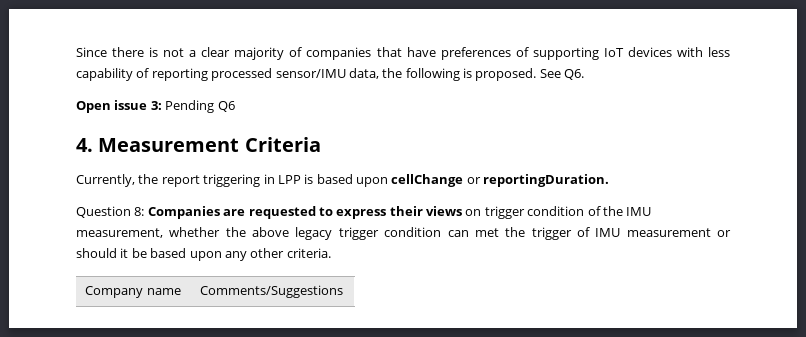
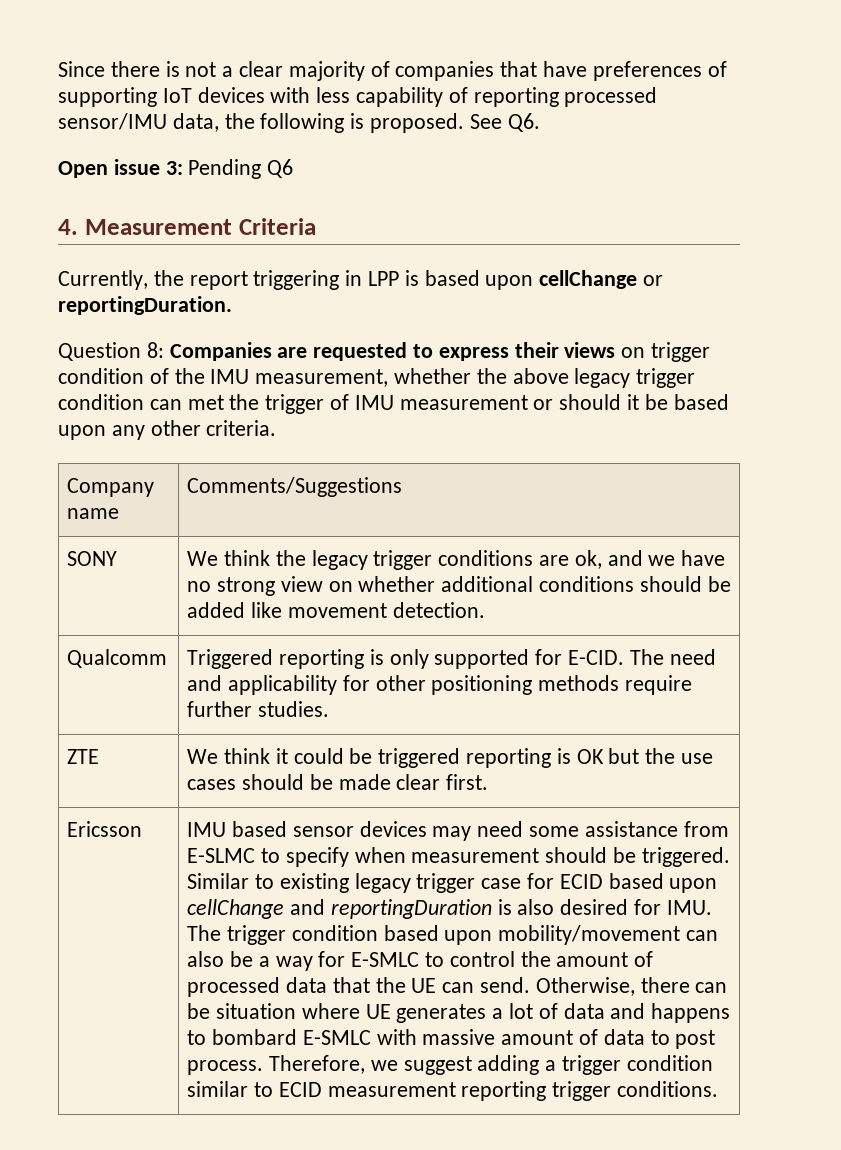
(344, 291) none -> [67,551,118,566] [187,550,726,570] [187,576,731,596] [187,602,485,618] [67,649,168,668] [187,649,716,669] [187,675,692,695] [187,701,329,717] [67,749,100,764] [187,748,713,768] [187,774,489,790] [67,821,143,837] [187,821,729,841] [187,847,730,867] [187,873,718,893] [187,899,712,919] [187,925,718,945] [187,951,654,971] [187,977,728,997] [187,1003,731,1023] [187,1029,716,1049] [187,1055,713,1075] [187,1081,718,1101] // SONY | We think the legacy trigger conditions are ok, and we have no strong view on whether additional conditions should be added like movement detection. // Qualcomm | Triggered reporting is only supported for E-CID. The need and applicability for other positioning methods require further studies. // ZTE | We think it could be triggered reporting is OK but the use cases should be made clear first. // Ericsson | IMU based sensor devices may need some assistance from E-SLMC to specify when measurement should be triggered. Similar to existing legacy trigger case for ECID based upon cellChange and reportingDuration is also desired for IMU. The trigger condition based upon mobility/movement can also be a way for E-SMLC to control the amount of processed data that the UE can send. Otherwise, there can be situation where UE generates a lot of data and happens to bombard E-SMLC with massive amount of data to post process. Therefore, we suggest adding a trigger condition similar to ECID measurement reporting trigger conditions.

